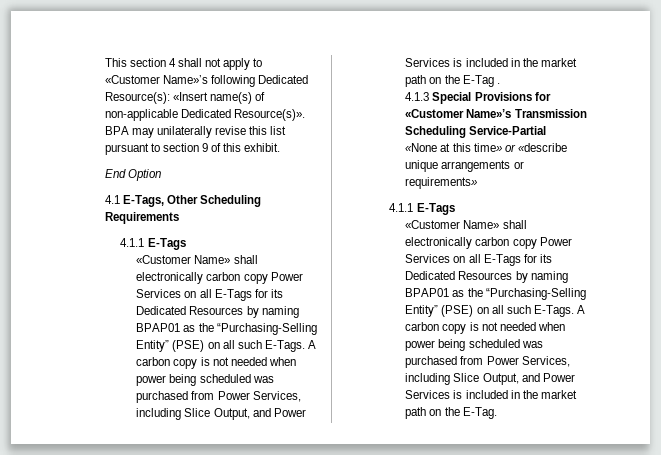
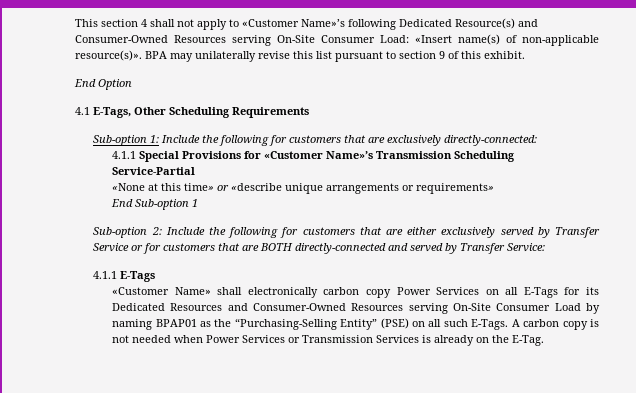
[104,92,170,104] Resource(s): -> [454,18,538,29] [74,35,409,46] Resource(s) and Consumer-Owned Resources serving On-Site Consumer Load:
[180,109,305,121] Dedicated Resource(s)». -> [74,50,142,61] resource(s)».
[120,238,186,250] [136,255,258,264] [136,272,303,284] [136,289,283,301] [136,306,299,318] [136,323,317,335] [136,340,316,352] [136,357,296,369] [136,374,274,386] [136,391,301,403] [136,408,306,420] [405,58,577,67] [405,75,500,87] [405,92,430,101] 4.1.1 E-Tags // «Customer Name» shall electronically carbon copy Power Services on all E-Tags for its Dedicated Resources by naming BPAP01 as the “Purchasing-Selling Entity” (PSE) on all such E-Tags. A carbon copy is not needed when power being scheduled was purchased from Power Services, including Slice Output, and Power Services is included in the market path on the E-Tag . // 4.1.3 -> [93,135,538,146] [112,151,137,159] Sub-option 1: Include the following for customers that are exclusively directly-connected: // 4.1.1
(478, 183) none -> [111,199,199,210] [93,227,601,238] [93,243,546,254] // End Sub-option 1 // Sub-option 2: Include the following for customers that are either exclusively served by Transfer Service or for customers that are BOTH directly-connected and served by Transfer Service:
(513, 275) none -> [227,303,581,314] and Consumer-Owned Resources serving On-Site Consumer Load
[405,339,543,351] [405,356,570,368] [405,373,575,385] [405,390,577,399] [405,407,427,419] power being scheduled was purchased from Power Services, including Slice Output, and Power Services is included in the market path -> [206,335,475,346] Power Services or Transmission Services is already

